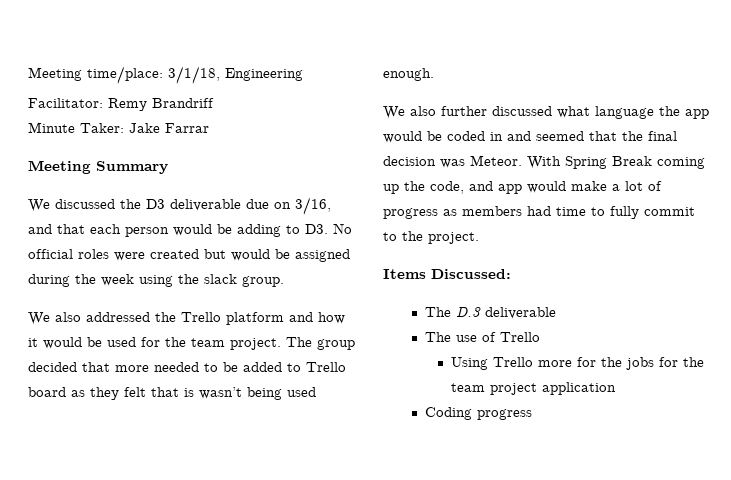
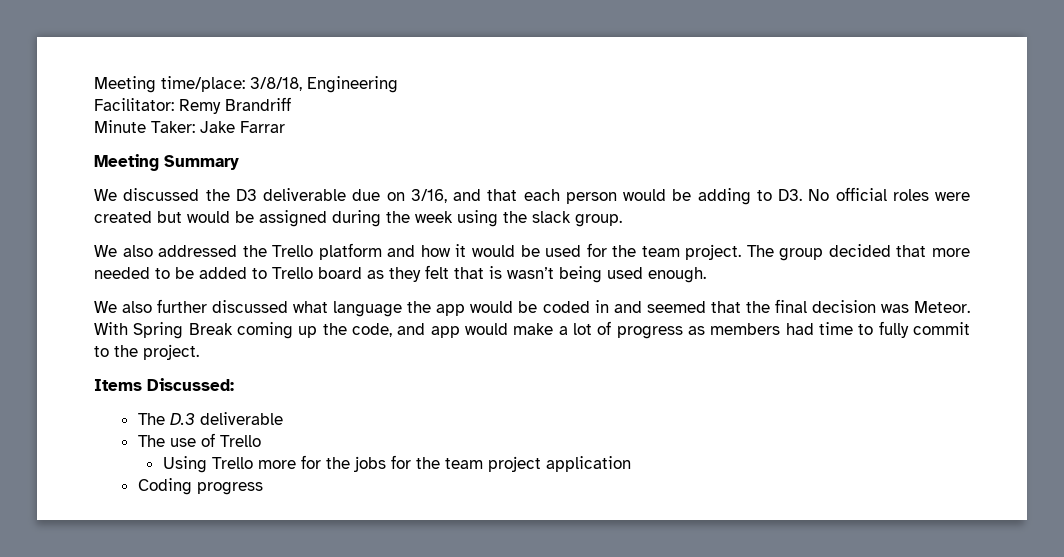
[168,66,220,84] 3/1/18, -> [250,77,302,91] 3/8/18,

